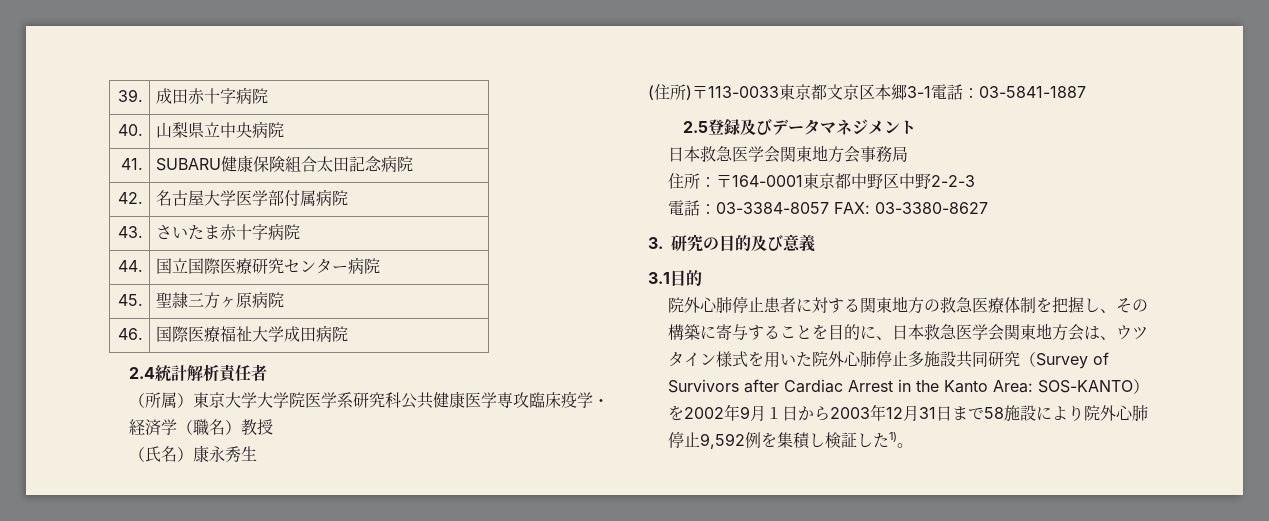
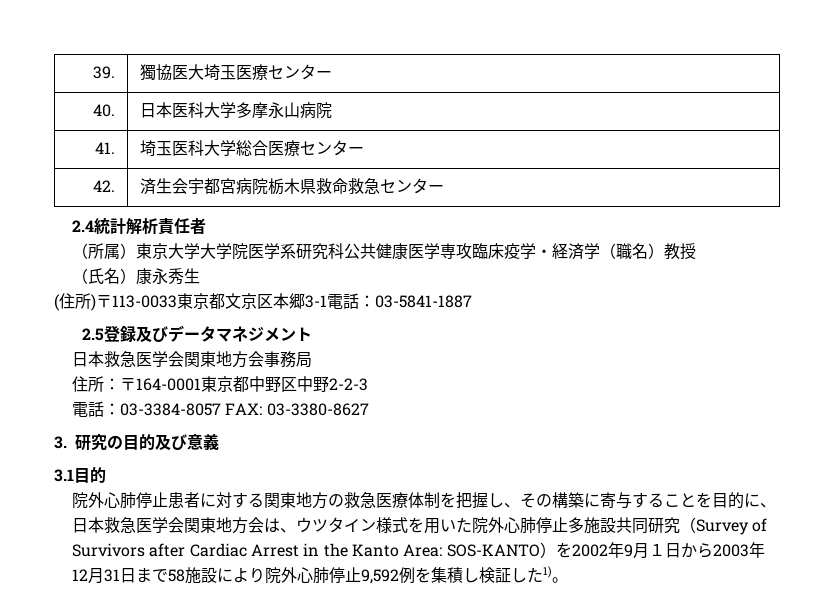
[156,87,269,105] [117,124,143,136] [156,121,285,139] [120,158,143,170] [156,155,414,173] [117,192,143,204] [156,189,349,207] [117,226,143,238] [156,223,301,241] [117,260,143,272] [156,257,381,275] [117,294,143,306] [156,291,285,309] [117,328,143,340] [156,325,349,343] 成田赤十字病院 // 40. | 山梨県立中央病院 // 41. | SUBARU健康保険組合太田記念病院 // 42. | 名古屋大学医学部付属病院 // 43. | さいたま赤十字病院 // 44. | 国立国際医療研究センター病院 // 45. | 聖隷三方ヶ原病院 // 46. | 国際医療福祉大学成田病院 -> [139,64,332,81] [93,104,116,117] [139,102,332,119] [95,142,116,154] [139,140,364,156] [93,180,116,192] [139,177,444,195] 獨協医大埼玉医療センター // 40. | 日本医科大学多摩永山病院 // 41. | 埼玉医科大学総合医療センター // 42. | 済生会宇都宮病院栃木県救命救急センター

